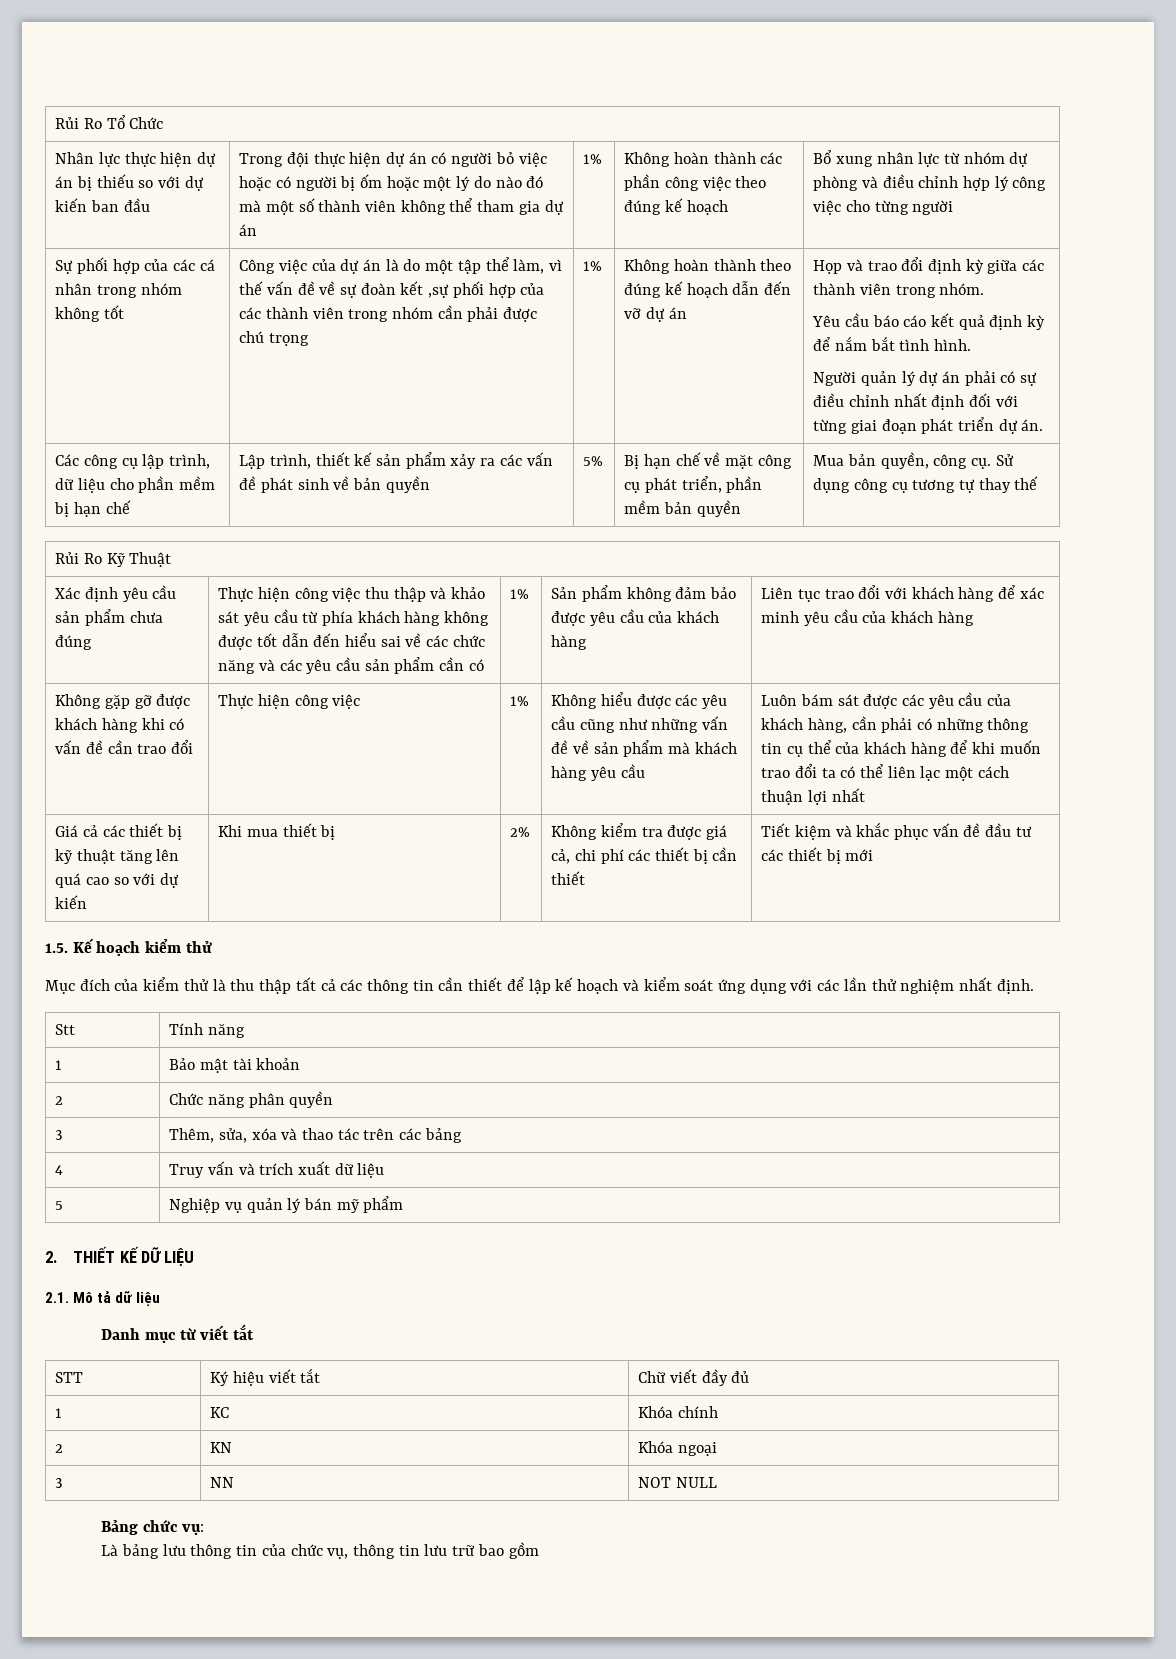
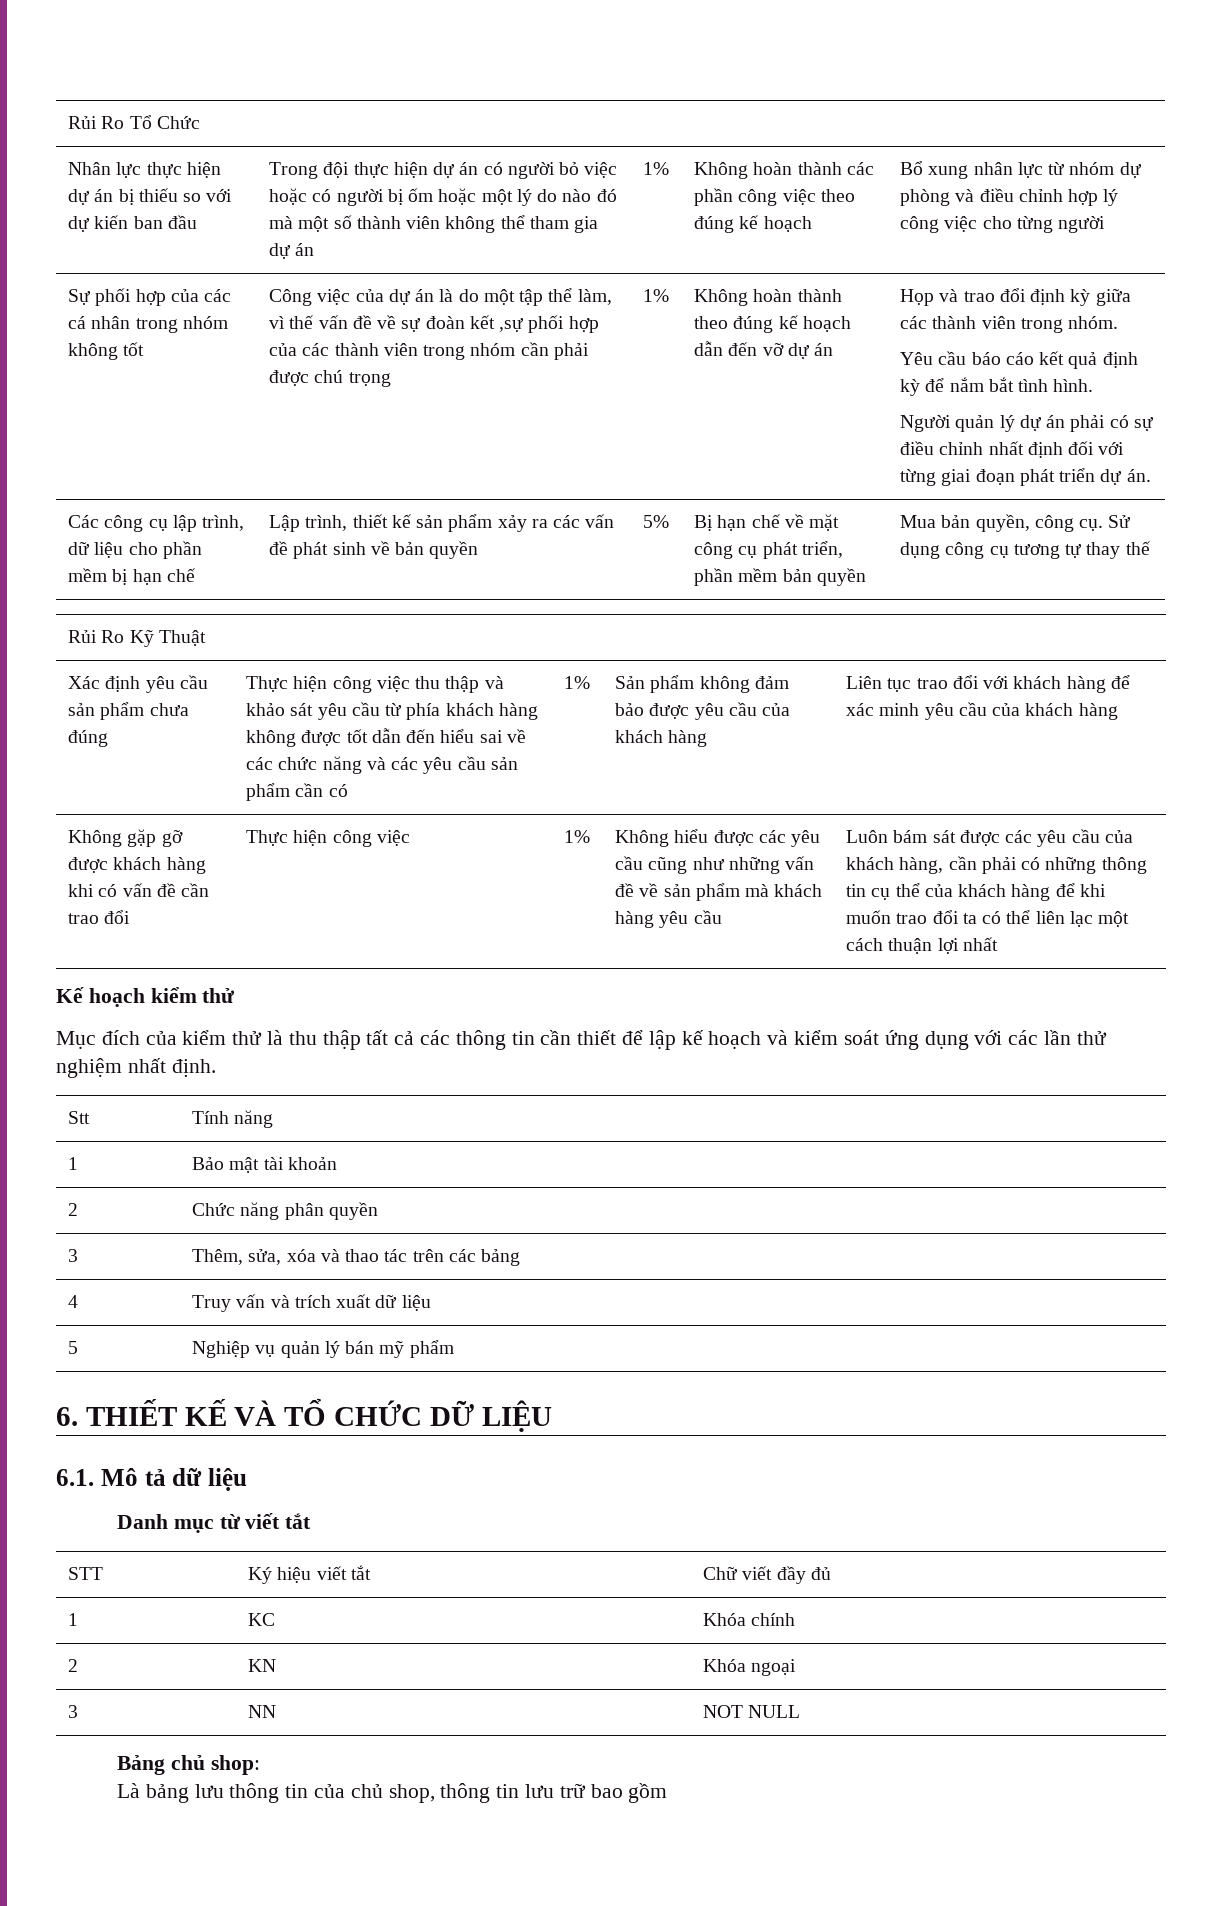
[55,823,183,840] [55,849,180,864] [55,873,180,888] [55,895,88,909] [218,823,336,840] [510,827,531,837] [551,823,728,840] [551,847,738,864] [551,871,586,885] [761,822,1032,840] [761,847,874,864] [45,943,68,953] // Giá cả các thiết bị kỹ thuật tăng lên quá cao so với dự kiến | Khi mua thiết bị | 2% | Không kiểm tra được giá cả, chi phí các thiết bị cần thiết | Tiết kiệm và khắc phục vấn đề đầu tư các thiết bị mới // 1.5. -> (998, 944) //
[45,1251,57,1263] 2. -> [56,1407,78,1426] 6.
(139, 1254) none -> [234,1398,423,1426] VÀ TỔ CHỨC
[45,1292,69,1303] 2.1. -> [56,1469,94,1486] 6.1.
[142,1519,204,1535] chức vụ: -> [170,1755,260,1775] chủ shop:
[290,1544,349,1559] chức vụ, -> [350,1784,435,1803] chủ shop,

